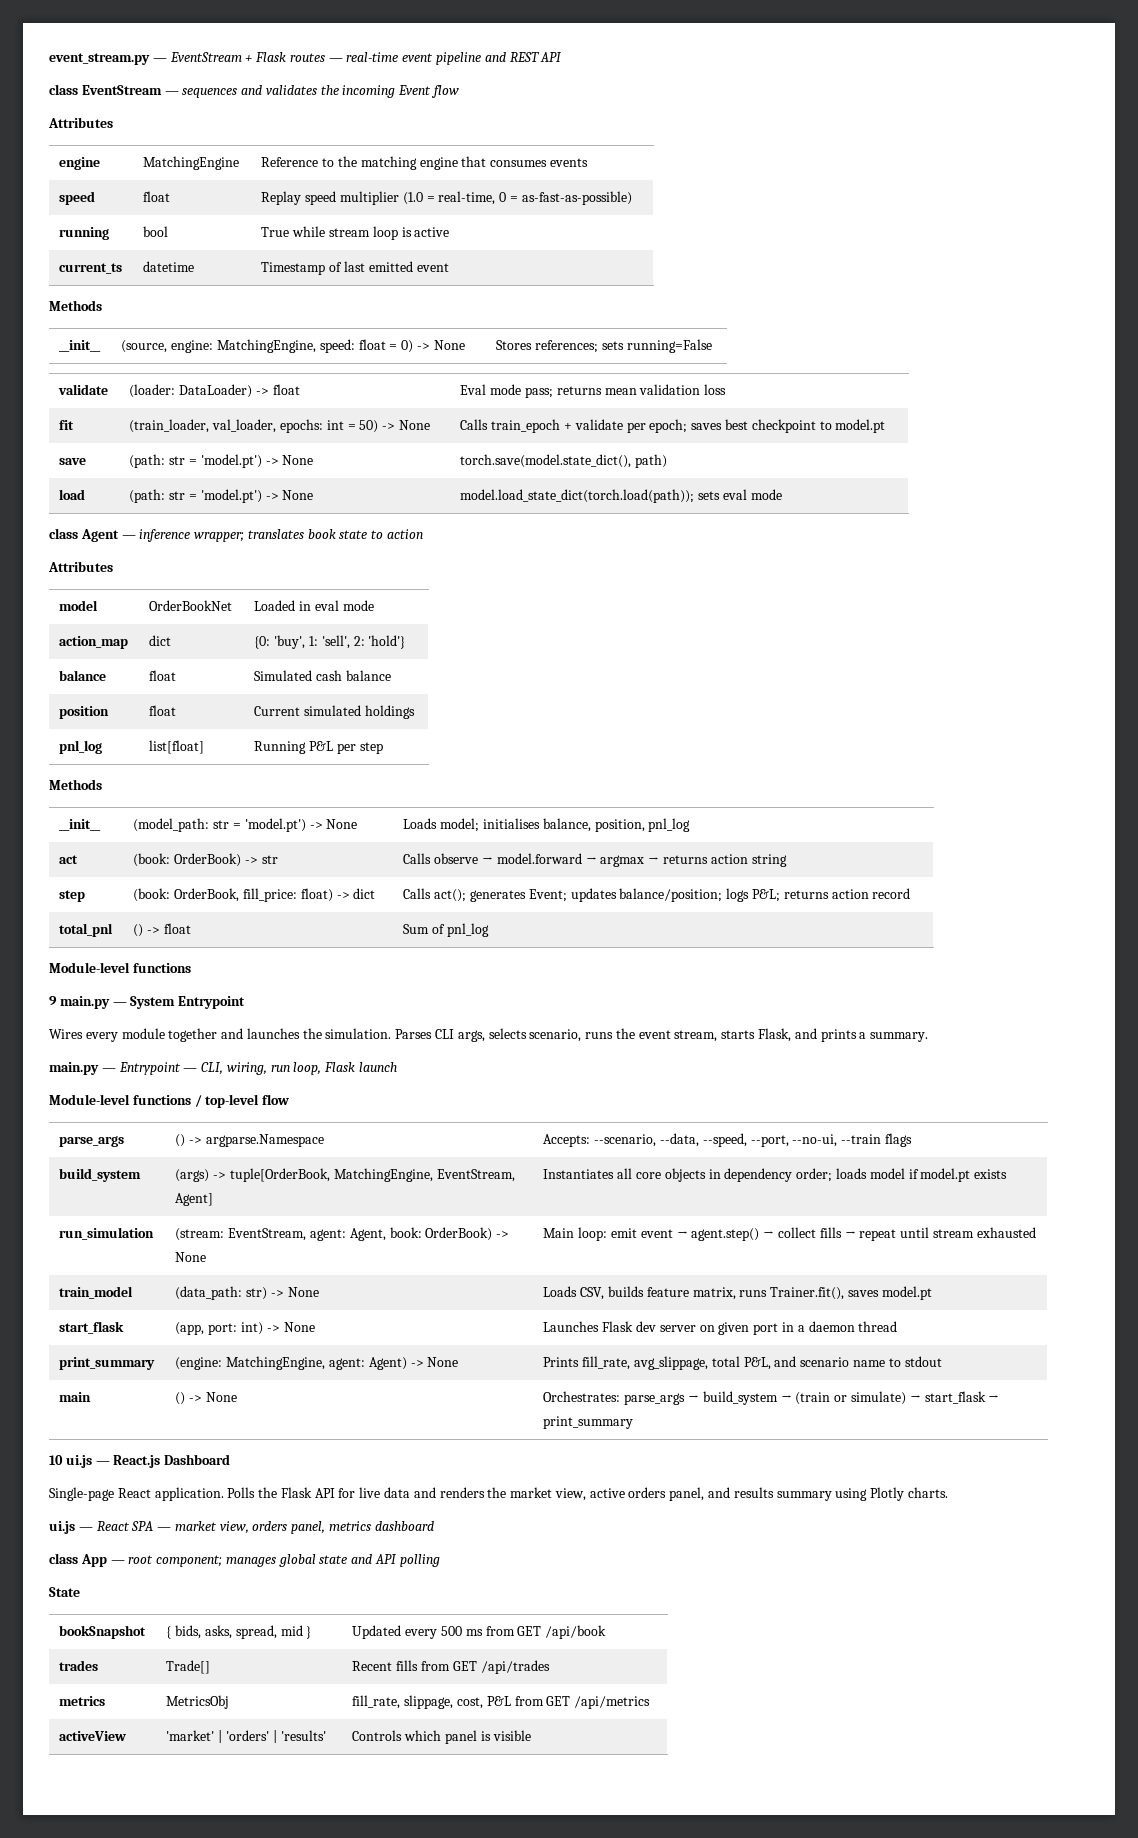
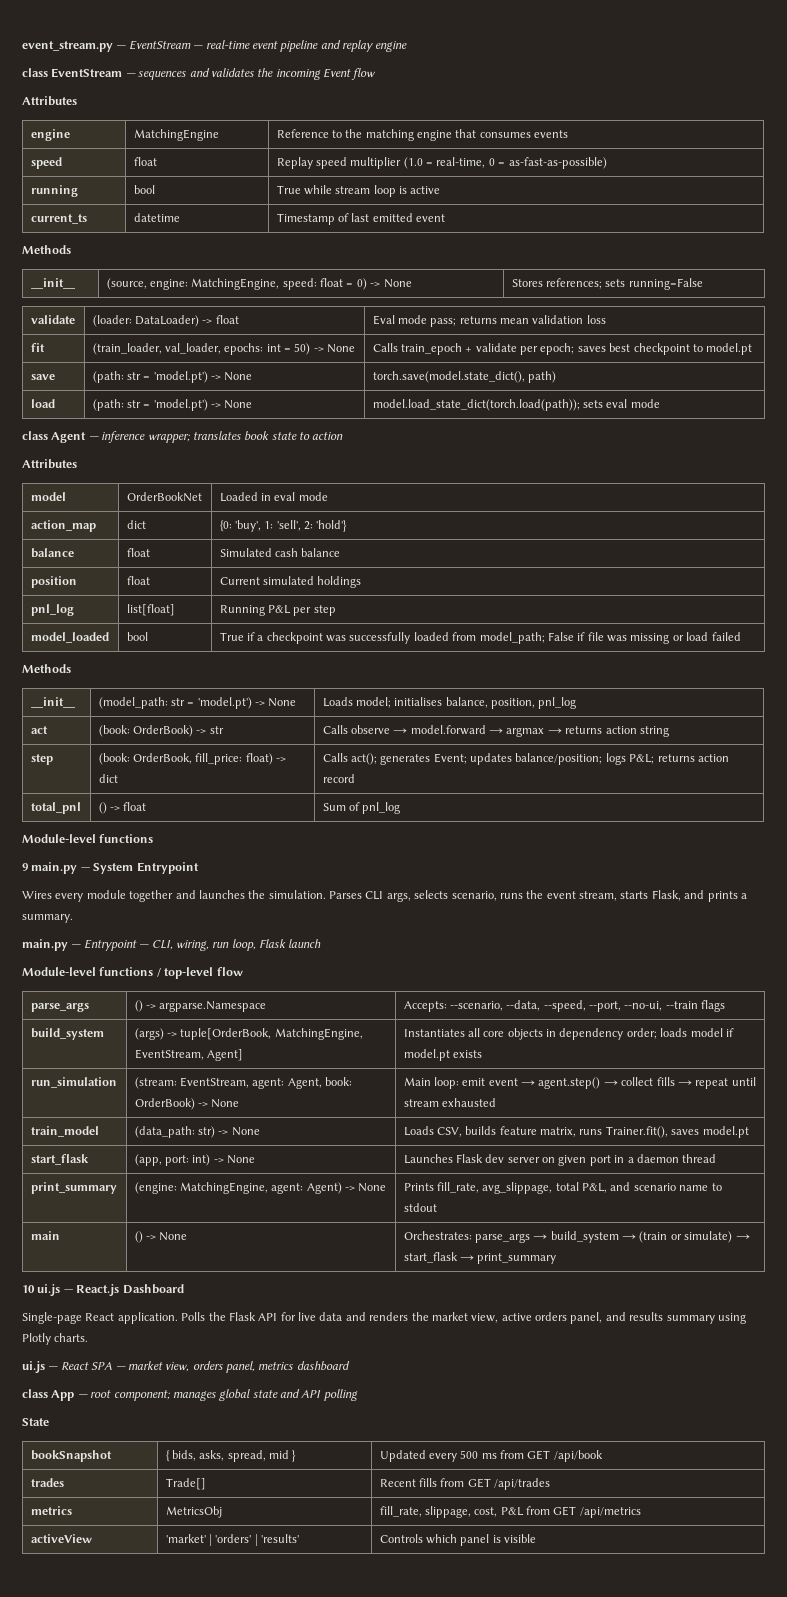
[245,52,325,62] + Flask routes -> (191, 45) none
[509,52,563,62] REST API -> [342,40,408,52] replay engine
(383, 748) none -> [30,632,109,643] [126,632,148,641] [219,632,741,644] // model_loaded | bool | True if a checkpoint was successfully loaded from model_path; False if file was missing or load failed

